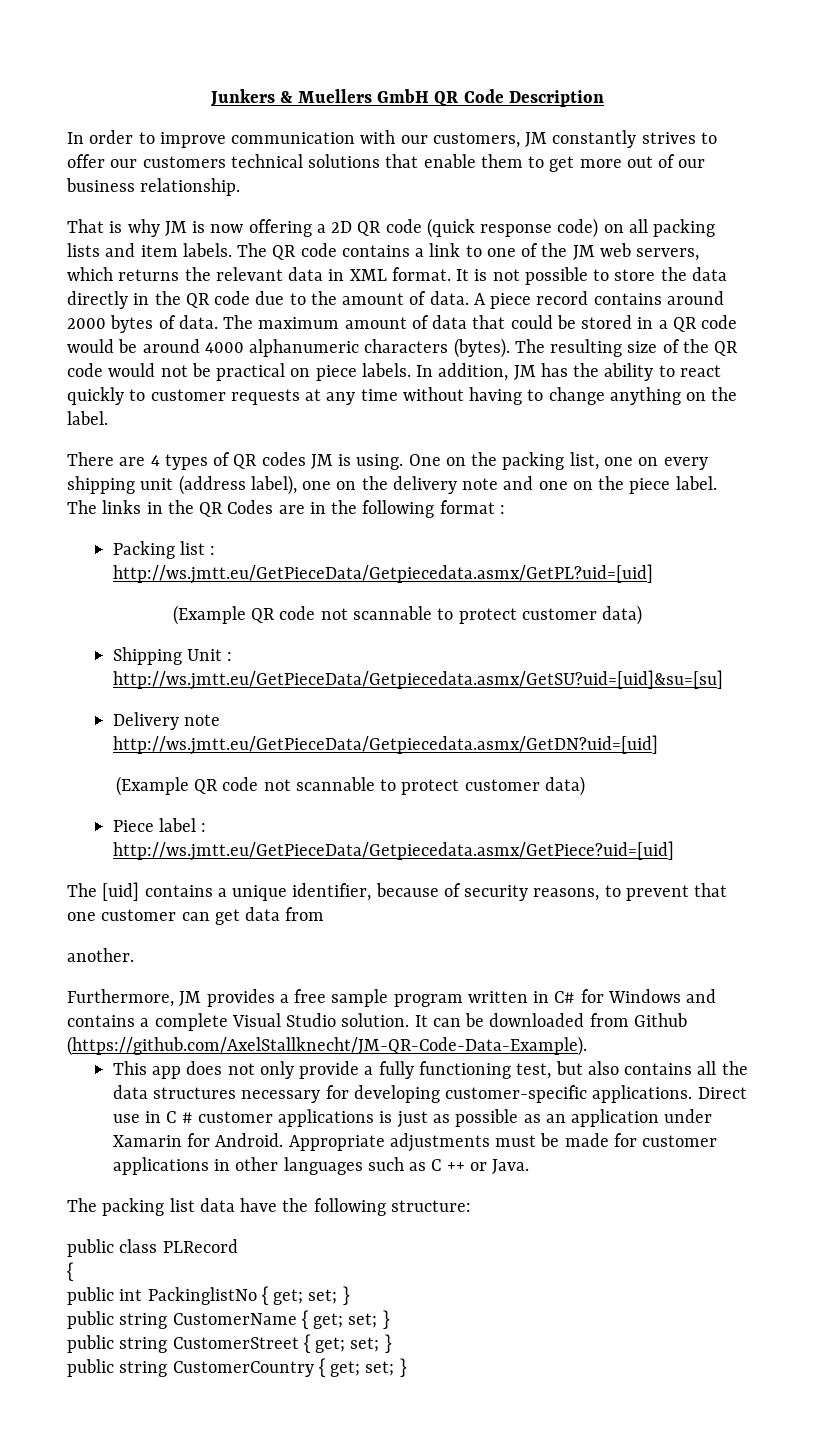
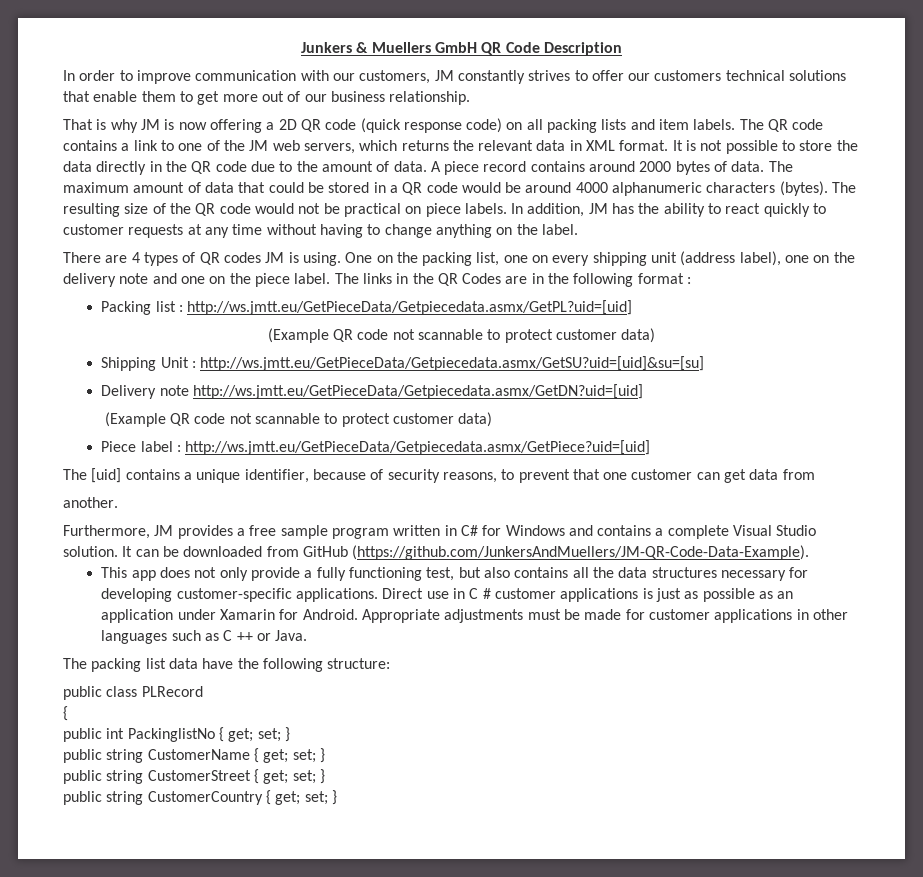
[633,1013,687,1027] [67,1036,587,1056] Github (https://github.com/AxelStallknecht/JM-QR-Code-Data-Example). -> [302,545,810,560] GitHub (https://github.com/JunkersAndMuellers/JM-QR-Code-Data-Example).

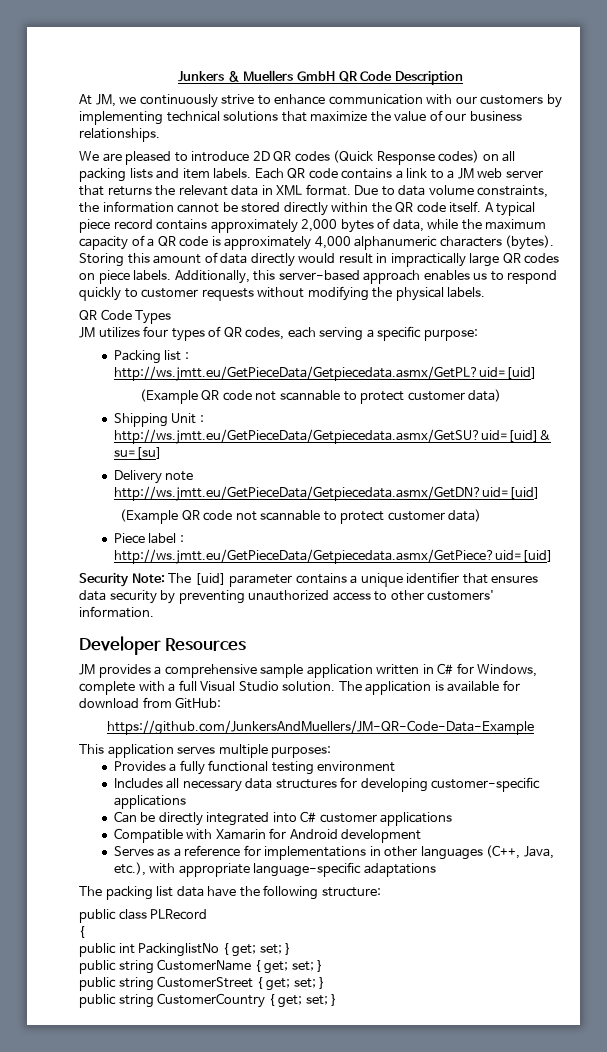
[63,70,847,84] [63,91,471,105] [63,118,503,133] In order to improve communication with our customers, JM constantly strives to offer our customers technical solutions that enable them to get more out of our business relationship. // That is why JM is now offering a 2D QR code (quick response code) -> [79,94,562,108] [79,110,522,125] [79,128,160,142] [79,150,480,165] At JM, we continuously strive to enhance communication with our customers by implementing technical solutions that maximize the value of our business relationships. // We are pleased to introduce 2D QR codes (Quick Response codes)
[739,119,764,130] The -> [254,168,284,179] Each
[178,140,398,154] one of the JM web servers, which -> [447,168,543,179] [79,185,104,196] a JM web server that
[672,140,858,154] [63,161,793,175] [63,181,857,196] [63,203,827,217] [63,224,578,238] [63,251,855,266] [63,273,692,287] It is not possible to store the data directly in the QR code due to the amount of data. A piece record contains around 2000 bytes of data. The maximum amount of data that could be stored in a QR code would be around 4000 alphanumeric characters (bytes). The resulting size of the QR code would not be practical on piece labels. In addition, JM has the ability to react quickly to customer requests at any time without having to change anything on the label. // There are 4 types of QR codes JM is using. One on the packing list, one on every shipping unit (address label), one on the delivery note and one on the piece label. The links in the QR Codes are in the following format : -> [354,185,549,198] [79,201,536,216] [79,218,547,233] [79,235,555,250] [79,252,560,267] [79,270,558,284] [79,286,486,301] [79,309,172,324] [79,326,478,341] Due to data volume constraints, the information cannot be stored directly within the QR code itself. A typical piece record contains approximately 2,000 bytes of data, while the maximum capacity of a QR code is approximately 4,000 alphanumeric characters (bytes). Storing this amount of data directly would result in impractically large QR codes on piece labels. Additionally, this server-based approach enables us to respond quickly to customer requests without modifying the physical labels. // QR Code Types // JM utilizes four types of QR codes, each serving a specific purpose:
(651, 447) none -> [79,573,165,587] Security Note:
(122, 475) none -> [229,574,293,587] parameter
[244,469,815,483] [63,497,118,508] [63,525,817,539] [63,545,810,560] [101,567,614,581] identifier, because of security reasons, to prevent that one customer can get data from // another. // Furthermore, JM provides a free sample program written in C# for Windows and contains a complete Visual Studio solution. It can be downloaded from GitHub (https://github.com/JunkersAndMuellers/JM-QR-Code-Data-Example). // This app does not only provide a fully functioning test, but also contains all the -> [406,572,539,584] [79,590,495,604] [79,606,154,618] [79,636,247,655] [79,663,538,678] [79,680,520,695] [79,697,222,709] [107,720,534,735] [79,744,332,758] [113,760,396,775] [113,778,242,792] identifier that ensures data security by preventing unauthorized access to other customers' information. // Developer Resources // JM provides a comprehensive sample application written in C# for Windows, complete with a full Visual Studio solution. The application is available for download from GitHub: // https://github.com/JunkersAndMuellers/JM-QR-Code-Data-Example // This application serves multiple purposes: // Provides a fully functional testing environment // Includes all necessary
[720,570,786,581] necessary -> (337, 784) none
[296,588,794,602] [101,609,848,623] [101,630,308,644] applications. Direct use in C # customer applications is just as possible as an application under Xamarin for Android. Appropriate adjustments must be made for customer applications in other languages such as C ++ or Java. -> [113,795,186,809] [113,811,453,826] [113,828,422,843] [113,845,554,860] [113,862,436,877] applications // Can be directly integrated into C# customer applications // Compatible with Xamarin for Android development // Serves as a reference for implementations in other languages (C++, Java, etc.), with appropriate language-specific adaptations

